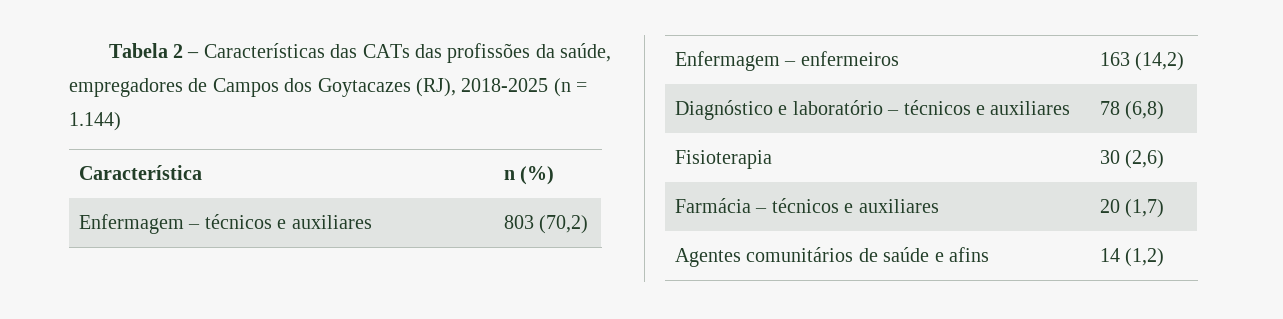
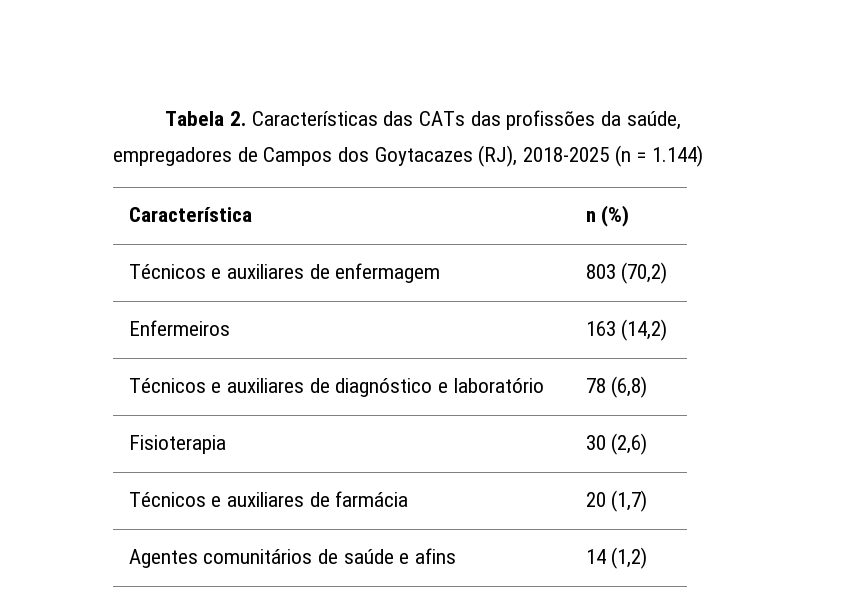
[172,44,200,58] 2 – -> [230,111,247,126] 2.
[78,214,372,234] Enfermagem – técnicos e auxiliares -> [128,263,441,283] Técnicos e auxiliares de enfermagem
[674,51,899,71] Enfermagem – enfermeiros -> [128,320,230,336] Enfermeiros
[674,100,1071,120] Diagnóstico e laboratório – técnicos e auxiliares -> [128,378,544,397] Técnicos e auxiliares de diagnóstico e laboratório
[674,198,939,213] Farmácia – técnicos e auxiliares -> [128,491,409,507] Técnicos e auxiliares de farmácia

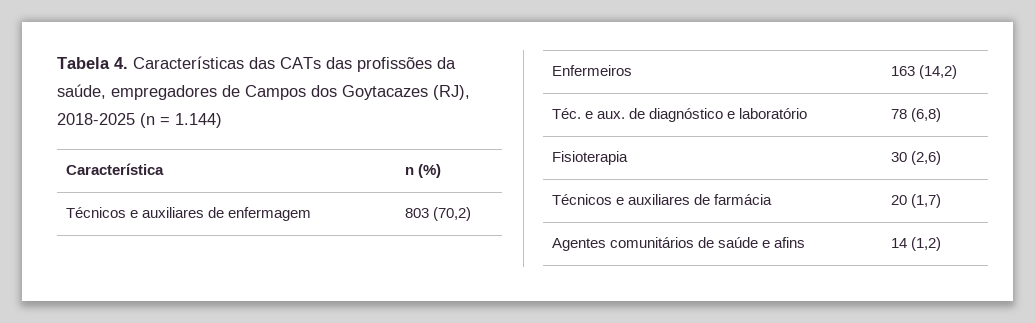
[230,111,247,126] 2. -> [114,57,128,69] 4.
[128,378,305,393] Técnicos e auxiliares -> [552,108,626,119] Téc. e aux.

